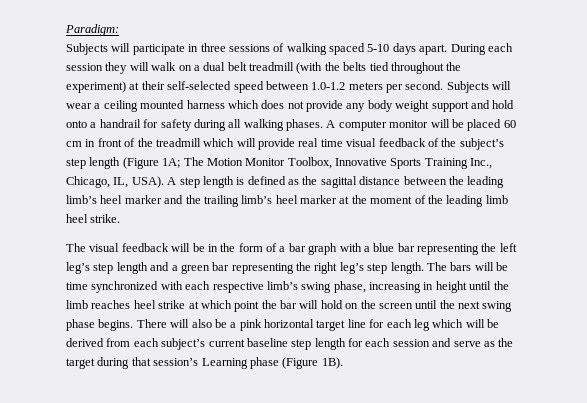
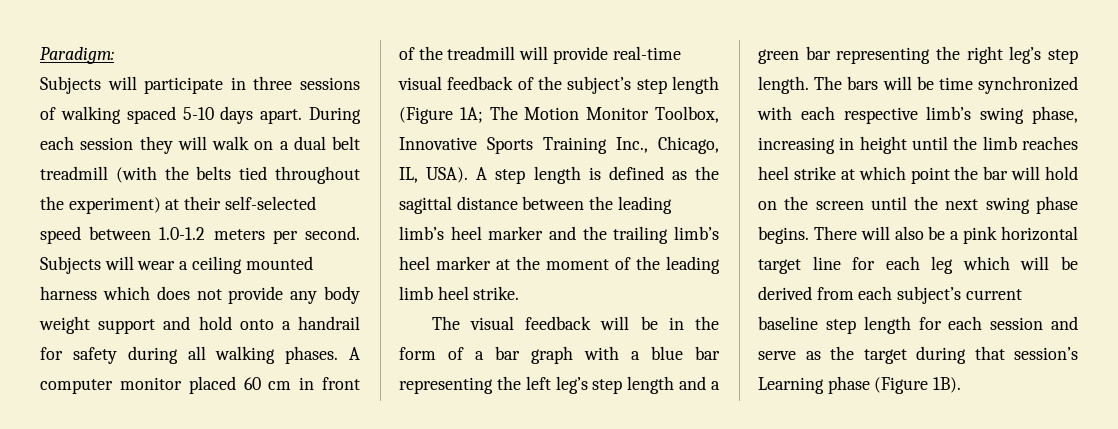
[430,119,464,128] will be -> (182, 383) none
[203,138,235,147] which -> (516, 53) none
[298,138,343,147] real time -> [612,46,681,60] real-time

